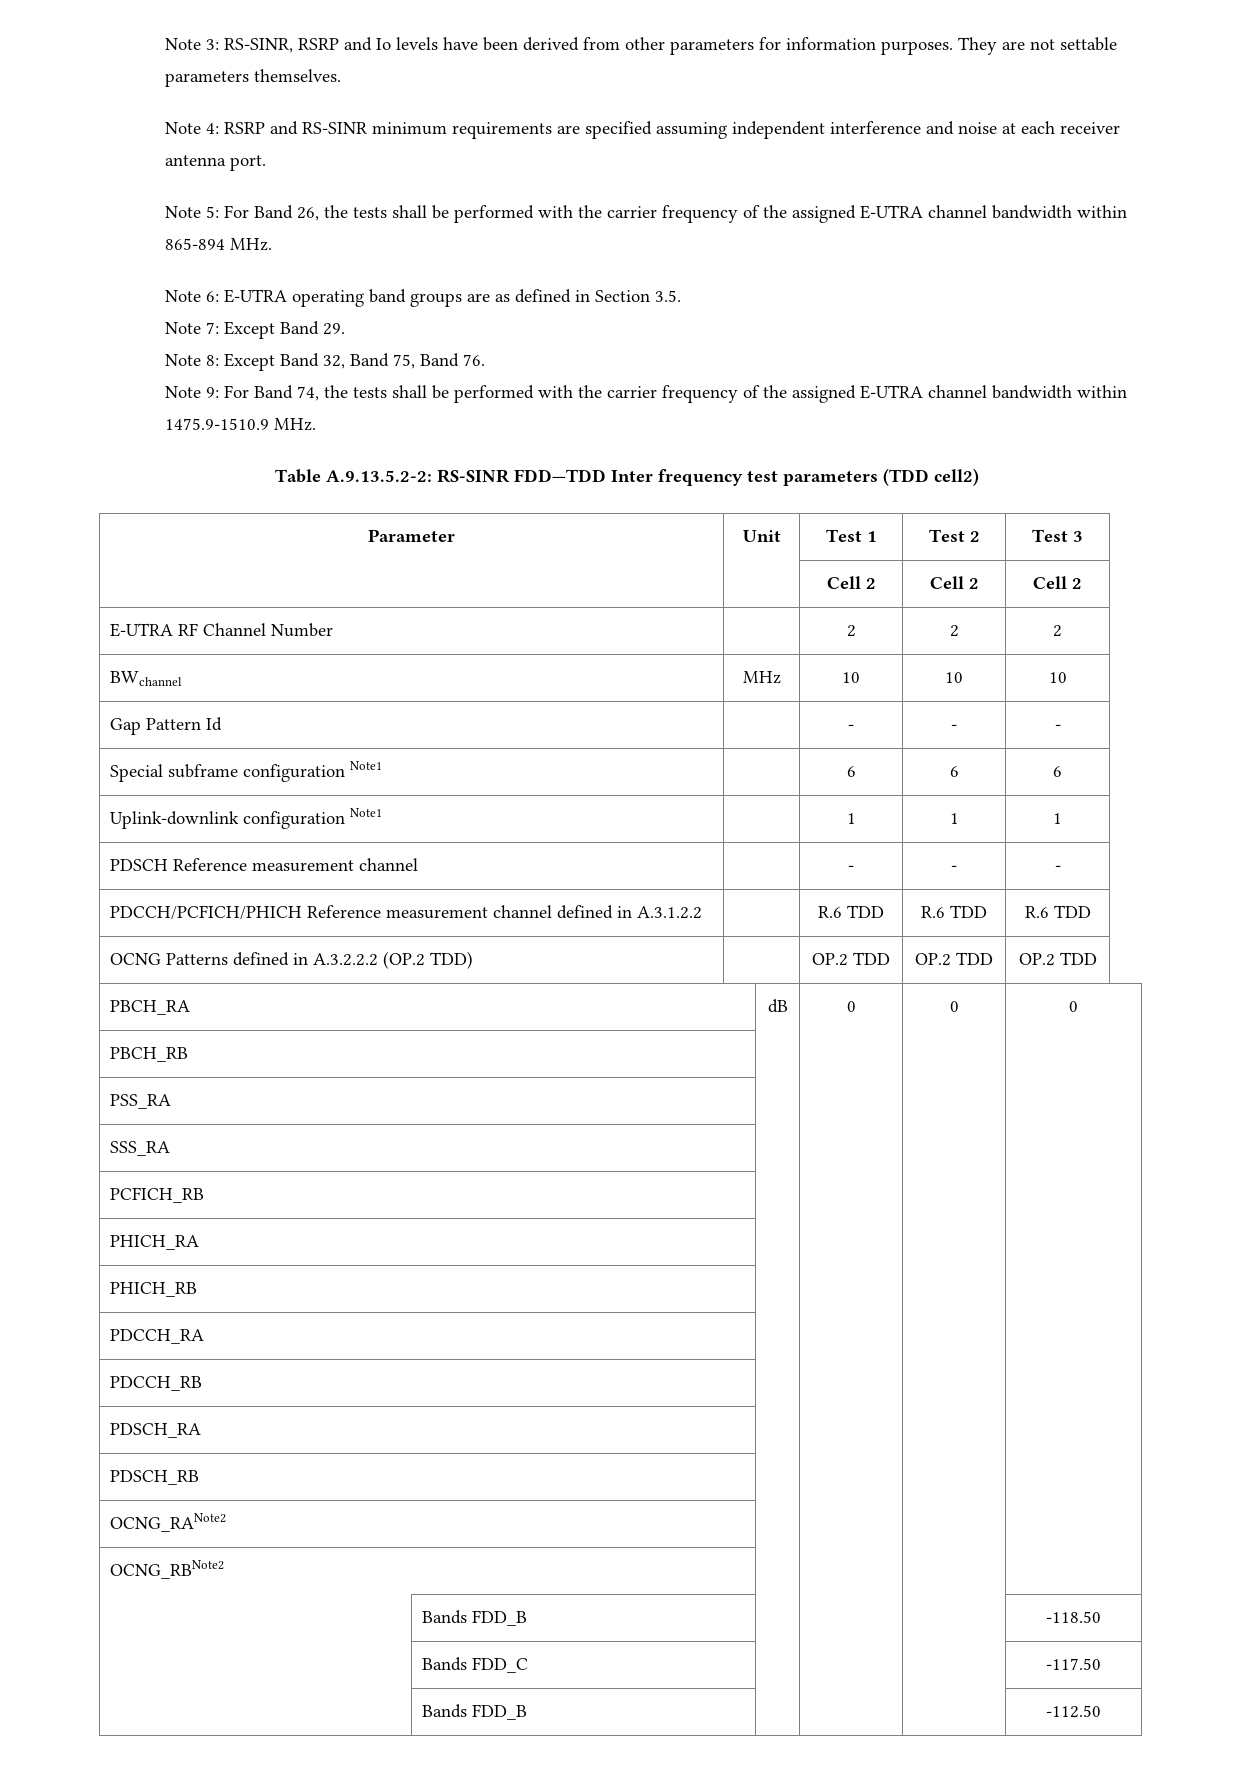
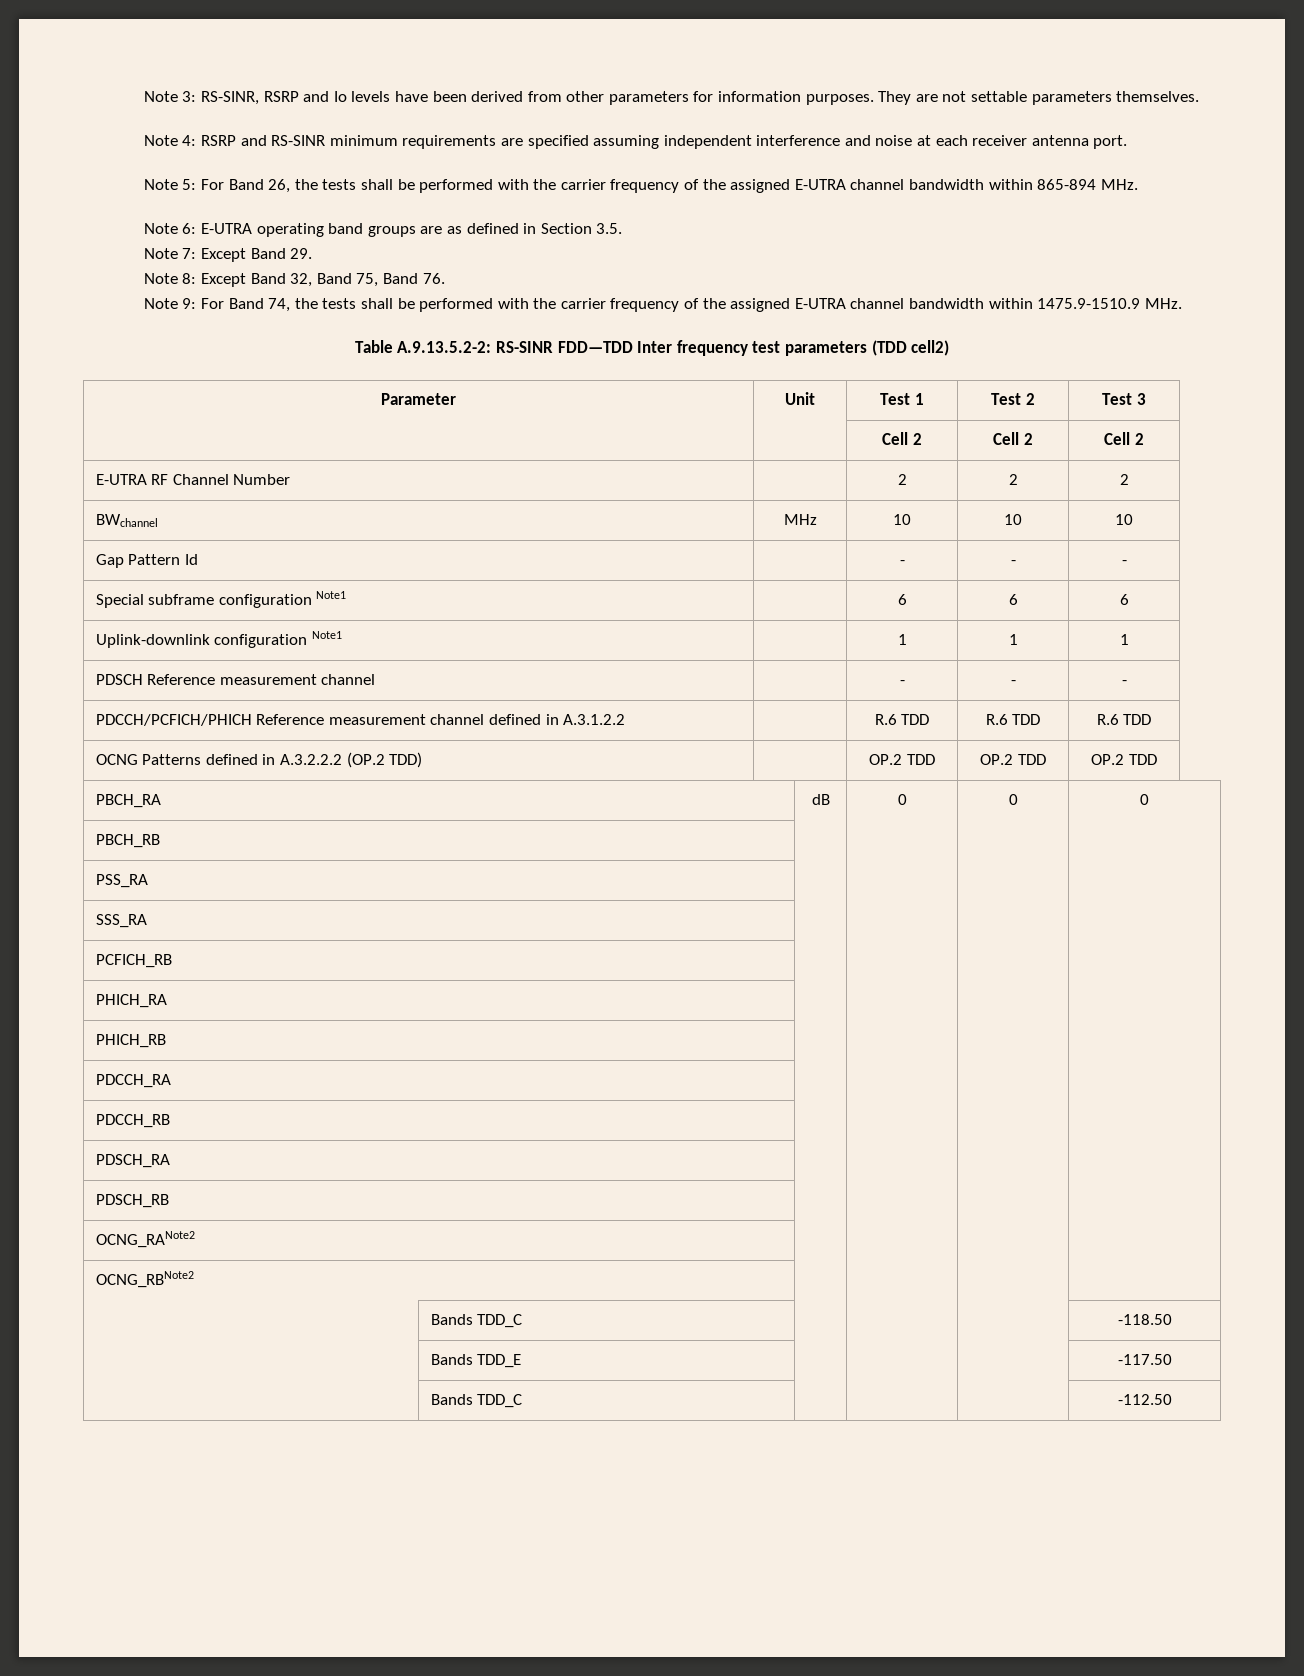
[472,1610,528,1626] FDD_B -> [477,1314,523,1328] TDD_C
[472,1657,529,1673] FDD_C -> [477,1354,522,1368] TDD_E
[472,1704,528,1720] FDD_B -> [477,1394,523,1408] TDD_C

